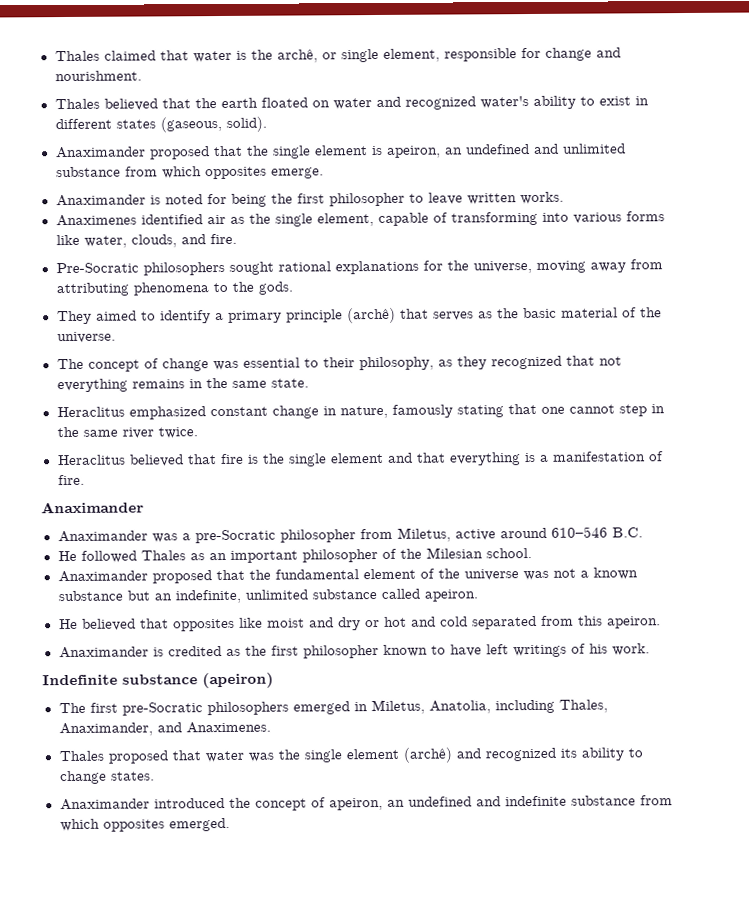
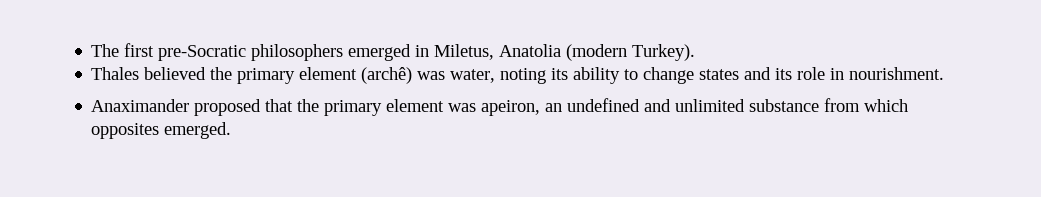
[54,47,621,63] [54,70,142,82] [54,95,649,111] [54,116,267,133] [55,145,383,160] Thales claimed that water is the archê, or single element, responsible for change and nourishment. // Thales believed that the earth floated on water and recognized water's ability to exist in different states (gaseous, solid). // Anaximander proposed that the single element is -> [91,43,696,61] [91,67,945,84] [91,99,477,116] The first pre-Socratic philosophers emerged in Miletus, Anatolia (modern Turkey). // Thales believed the primary element (archê) was water, noting its ability to change states and its role in nourishment. // Anaximander proposed that the primary element was
[270,167,324,179] [55,191,564,207] [55,211,665,227] [55,233,237,248] [55,259,663,276] [55,281,293,297] [56,307,662,325] [56,331,116,344] [56,355,622,372] [56,377,309,393] [56,403,665,420] [56,426,198,439] [57,451,664,467] [57,474,85,486] [41,501,144,514] [57,526,643,544] [57,547,532,563] [57,567,638,584] [57,588,478,604] [58,615,661,632] [58,643,650,659] [42,672,274,689] [58,699,608,716] [58,721,271,737] [58,747,643,764] [59,770,155,785] [59,795,673,811] [59,818,165,832] emerge. // Anaximander is noted for being the first philosopher to leave written works. // Anaximenes identified air as the single element, capable of transforming into various forms like water, clouds, and fire. // Pre-Socratic philosophers sought rational explanations for the universe, moving away from attributing phenomena to the gods. // They aimed to identify a primary principle (archê) that serves as the basic material of the universe. // The concept of change was essential to their philosophy, as they recognized that not everything remains in the same state. // Heraclitus emphasized constant change in nature, famously stating that one cannot step in the same river twice. // Heraclitus believed that fire is the single element and that everything is a manifestation of fire. // Anaximander // Anaximander was a pre-Socratic philosopher from Miletus, active around 610–546 B.C. // He followed Thales as an important philosopher of the Milesian school. // Anaximander proposed that the fundamental element of the universe was not a known substance but an indefinite, unlimited substance called apeiron. // He believed that opposites like moist and dry or hot and cold separated from this apeiron. // Anaximander is credited as the first philosopher known to have left writings of his work. // Indefinite substance (apeiron) // The first pre-Socratic philosophers emerged in Miletus, Anatolia, including Thales, Anaximander, and Anaximenes. // Thales proposed that water was the single element (archê) and recognized its ability to change states. // Anaximander introduced the concept of apeiron, an undefined and indefinite substance from which opposites -> (160, 131) none

